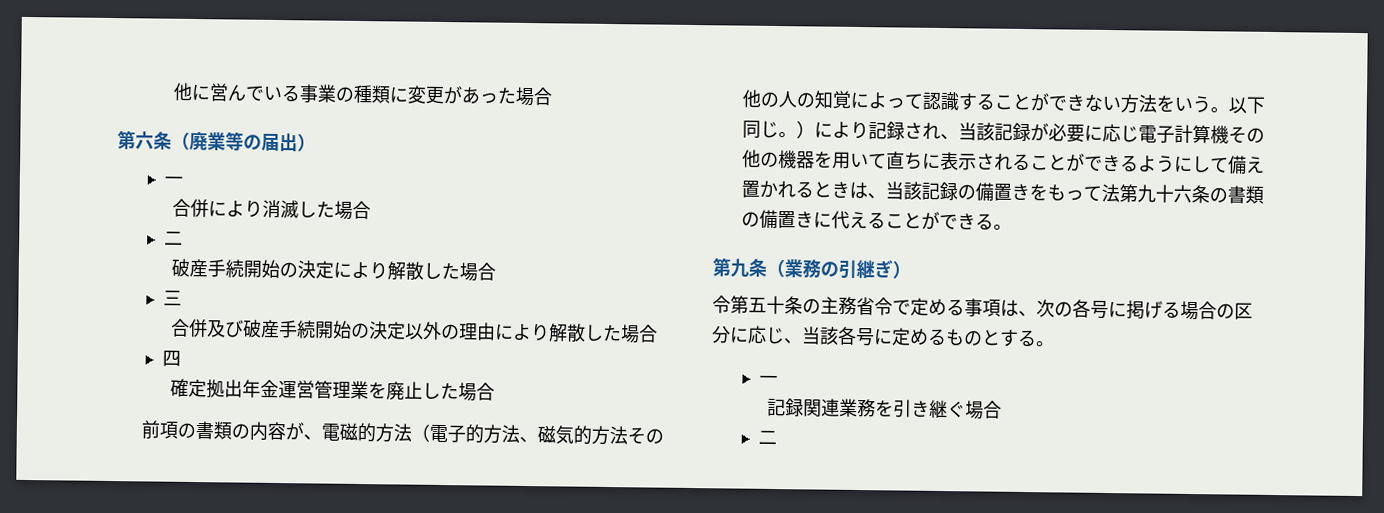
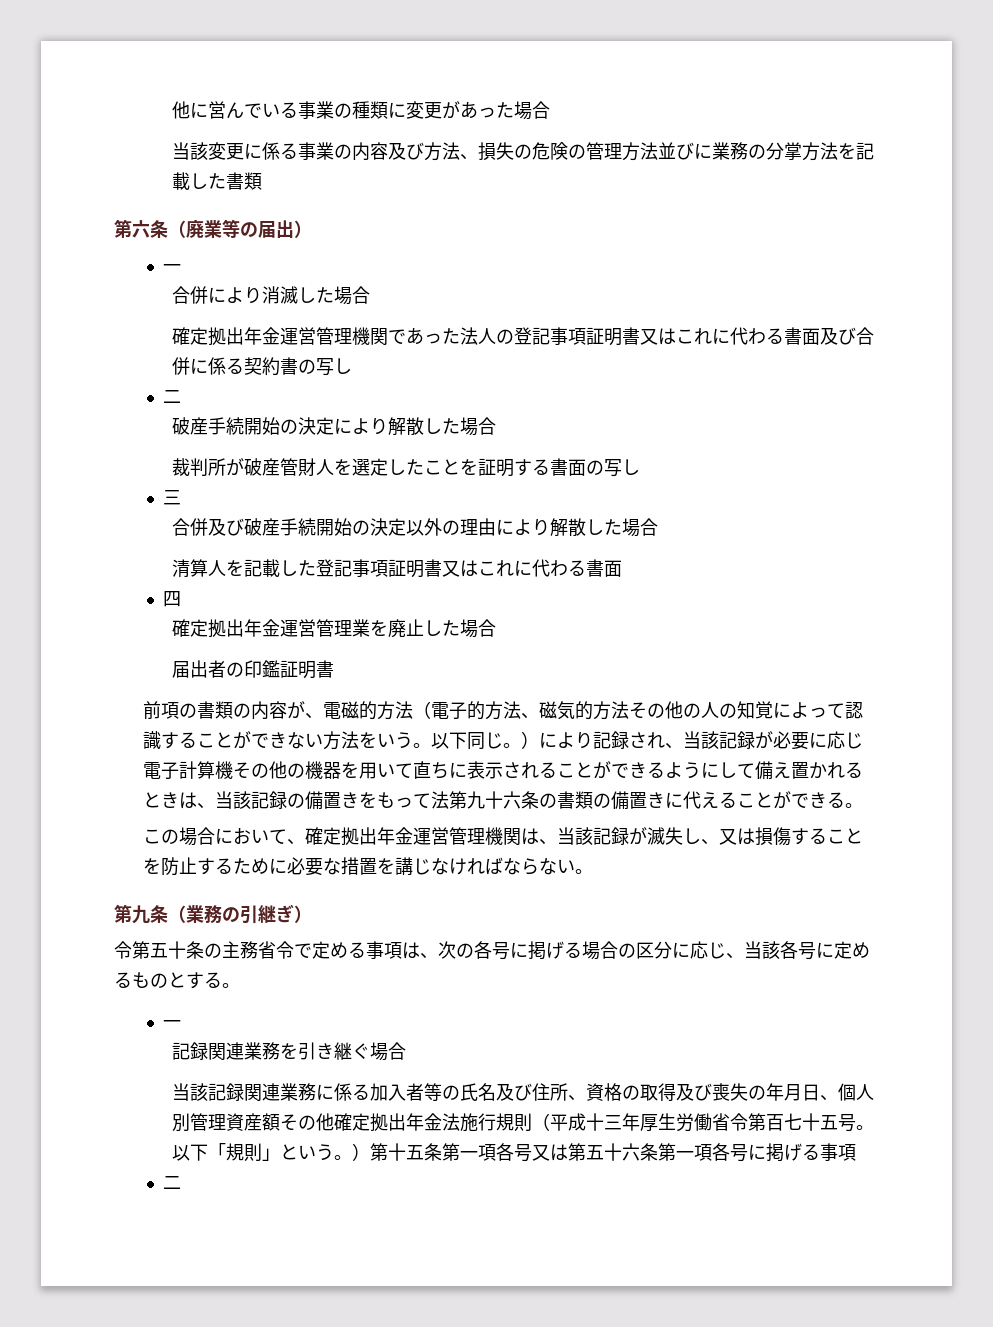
(553, 96) none -> [172,142,875,161] [172,172,263,190] // 当該変更に係る事業の内容及び方法、損失の危険の管理方法並びに業務の分掌方法を記載した書類
(371, 210) none -> [172,327,875,346] [172,357,353,376] // 確定拠出年金運営管理機関であった法人の登記事項証明書又はこれに代わる書面及び合併に係る契約書の写し
(496, 271) none -> [172,458,641,477] // 裁判所が破産管財人を選定したことを証明する書面の写し
(658, 333) none -> [172,559,623,578] // 清算人を記載した登記事項証明書又はこれに代わる書面
(495, 391) none -> [172,660,335,679] // 届出者の印鑑証明書
(1012, 227) none -> [143,827,864,846] [143,857,594,876] // この場合において、確定拠出年金運営管理機関は、当該記録が滅失し、又は損傷することを防止するために必要な措置を講じなければならない。
(1002, 409) none -> [172,1083,875,1101] [172,1113,875,1132] [172,1143,857,1162] // 当該記録関連業務に係る加入者等の氏名及び住所、資格の取得及び喪失の年月日、個人別管理資産額その他確定拠出年金法施行規則（平成十三年厚生労働省令第百七十五号。以下「規則」という。）第十五条第一項各号又は第五十六条第一項各号に掲げる事項

